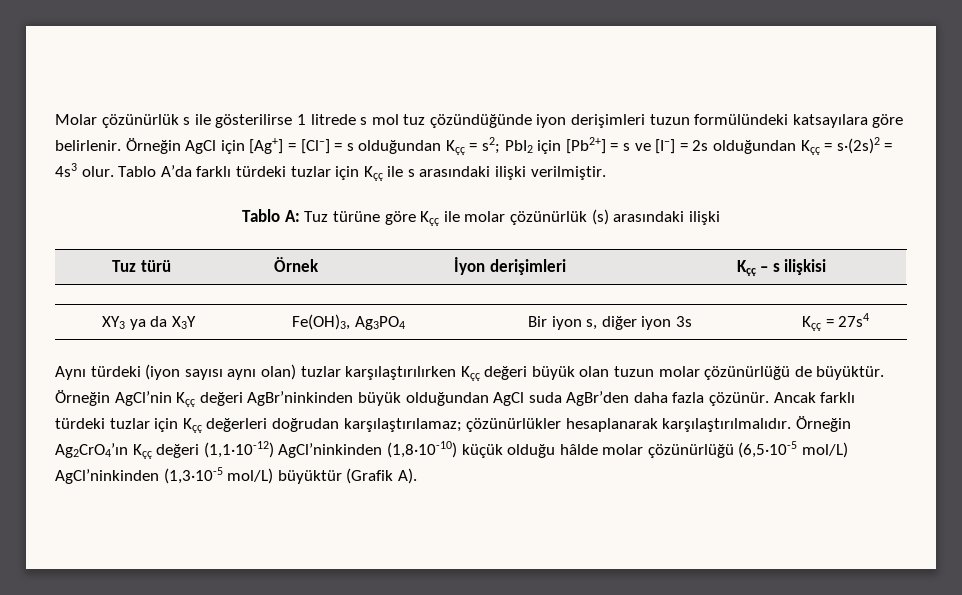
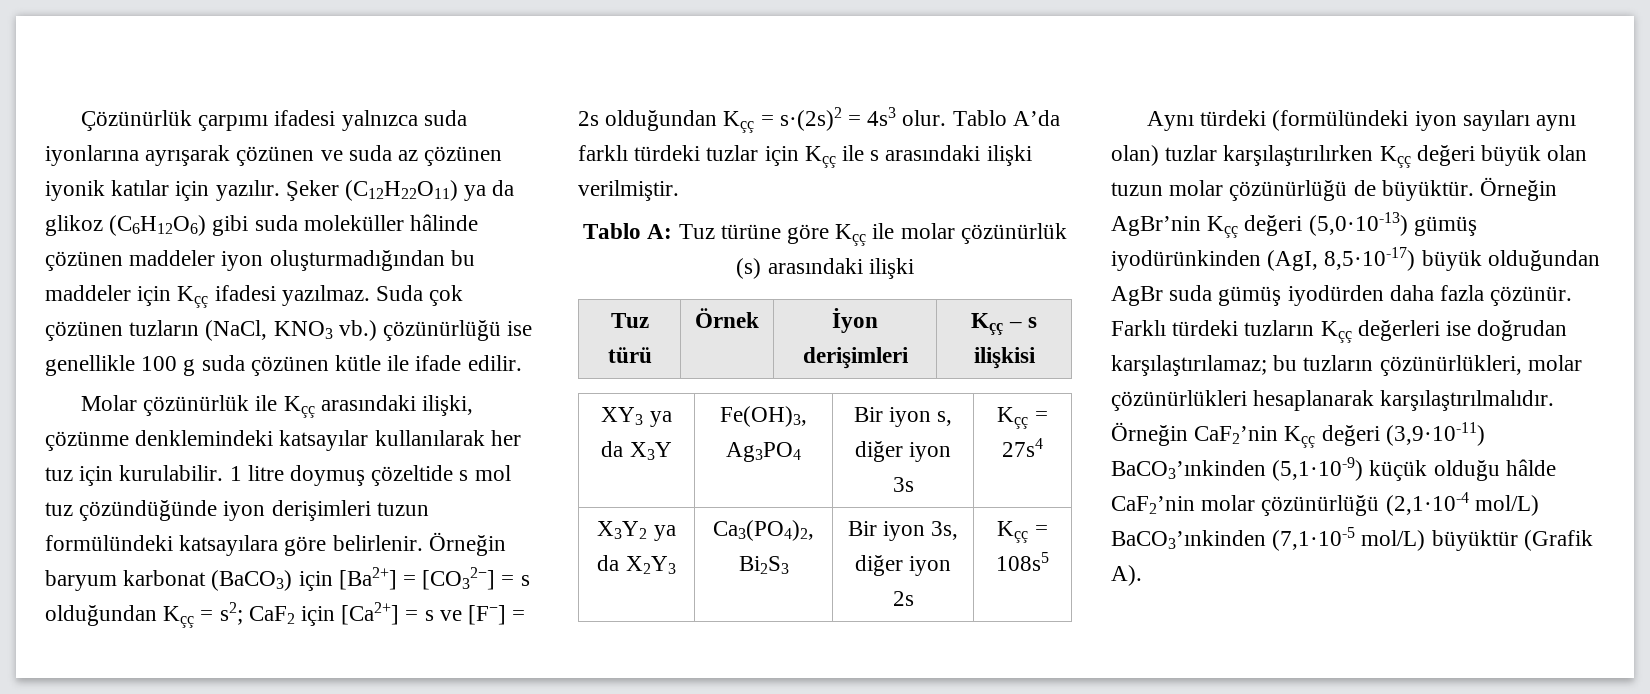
[55,114,356,128] Molar çözünürlük s ile gösterilirse 1 litrede -> [80,110,467,131] [45,145,503,166] [45,180,515,201] [45,214,479,236] [45,250,475,271] [45,285,464,308] [45,320,533,341] [45,355,522,376] [80,395,473,418] [45,430,521,451] [45,465,454,486] Çözünürlük çarpımı ifadesi yalnızca suda iyonlarına ayrışarak çözünen ve suda az çözünen iyonik katılar için yazılır. Şeker (C12H22O11) ya da glikoz (C6H12O6) gibi suda moleküller hâlinde çözünen maddeler iyon oluşturmadığından bu maddeler için Kçç ifadesi yazılmaz. Suda çok çözünen tuzların (NaCl, KNO3 vb.) çözünürlüğü ise genellikle 100 g suda çözünen kütle ile ifade edilir. // Molar çözünürlük ile Kçç arasındaki ilişki, çözünme denklemindeki katsayılar kullanılarak her tuz için kurulabilir. 1 litre doymuş çözeltide
[185,138,330,154] AgCl için [Ag+] = [Cl−] -> [45,567,496,591] baryum karbonat (BaCO3) için [Ba2+] = [CO32−]
[504,137,606,154] PbI2 için [Pb2+] -> [248,602,400,626] CaF2 için [Ca2+]
[655,139,676,154] [I−] -> [468,605,507,625] [F−]
(870, 320) none -> [597,521,676,541] [597,555,676,574] [713,520,814,541] [738,556,789,574] [847,521,959,541] [854,555,952,576] [892,591,914,606] [997,521,1048,543] [996,552,1049,571] // X3Y2 ya da X2Y3 | Ca3(PO4)2, Bi2S3 | Bir iyon 3s, diğer iyon 2s | Kçç = 108s5
[145,364,223,380] (iyon sayısı -> [1272,110,1530,131] (formülündeki iyon sayıları
[114,391,856,407] [55,418,179,432] AgCl’nin Kçç değeri AgBr’ninkinden büyük olduğundan AgCl suda AgBr’den daha fazla çözünür. Ancak farklı türdeki tuzlar için -> [1111,212,1477,238] [1111,247,1600,271] [1111,285,1573,306] [1111,320,1315,336] AgBr’nin Kçç değeri (5,0·10-13) gümüş iyodürünkinden (AgI, 8,5·10-17) büyük olduğundan AgBr suda gümüş iyodürden daha fazla çözünür. Farklı türdeki tuzların
(268, 425) none -> [1446,321,1472,336] ise
[466,418,562,432] çözünürlükler -> [1273,355,1582,376] [1111,390,1247,411] bu tuzların çözünürlükleri, molar çözünürlükleri
[55,441,457,459] Ag2CrO4’ın Kçç değeri (1,1·10-12) AgCl’ninkinden (1,8·10-10) -> [1194,422,1485,448] [1111,457,1364,481] CaF2’nin Kçç değeri (3,9·10-11) BaCO3’ınkinden (5,1·10-9)
[602,441,849,458] [55,467,223,484] molar çözünürlüğü (6,5·10-5 mol/L) AgCl’ninkinden (1,3·10-5 -> [1111,492,1539,516] [1111,527,1356,551] CaF2’nin molar çözünürlüğü (2,1·10-4 mol/L) BaCO3’ınkinden (7,1·10-5

